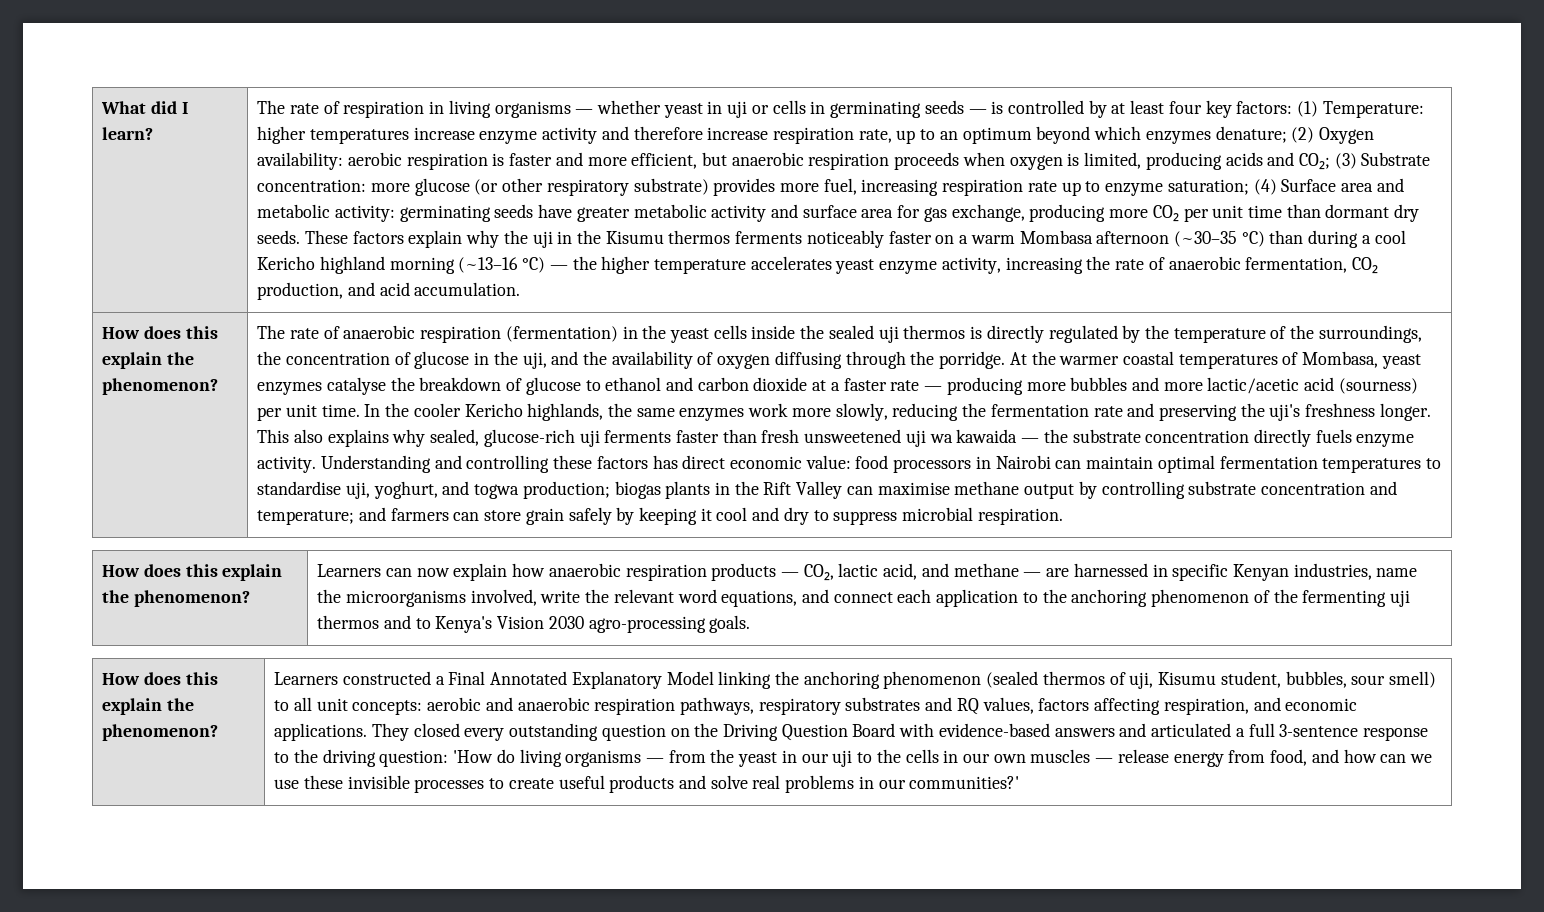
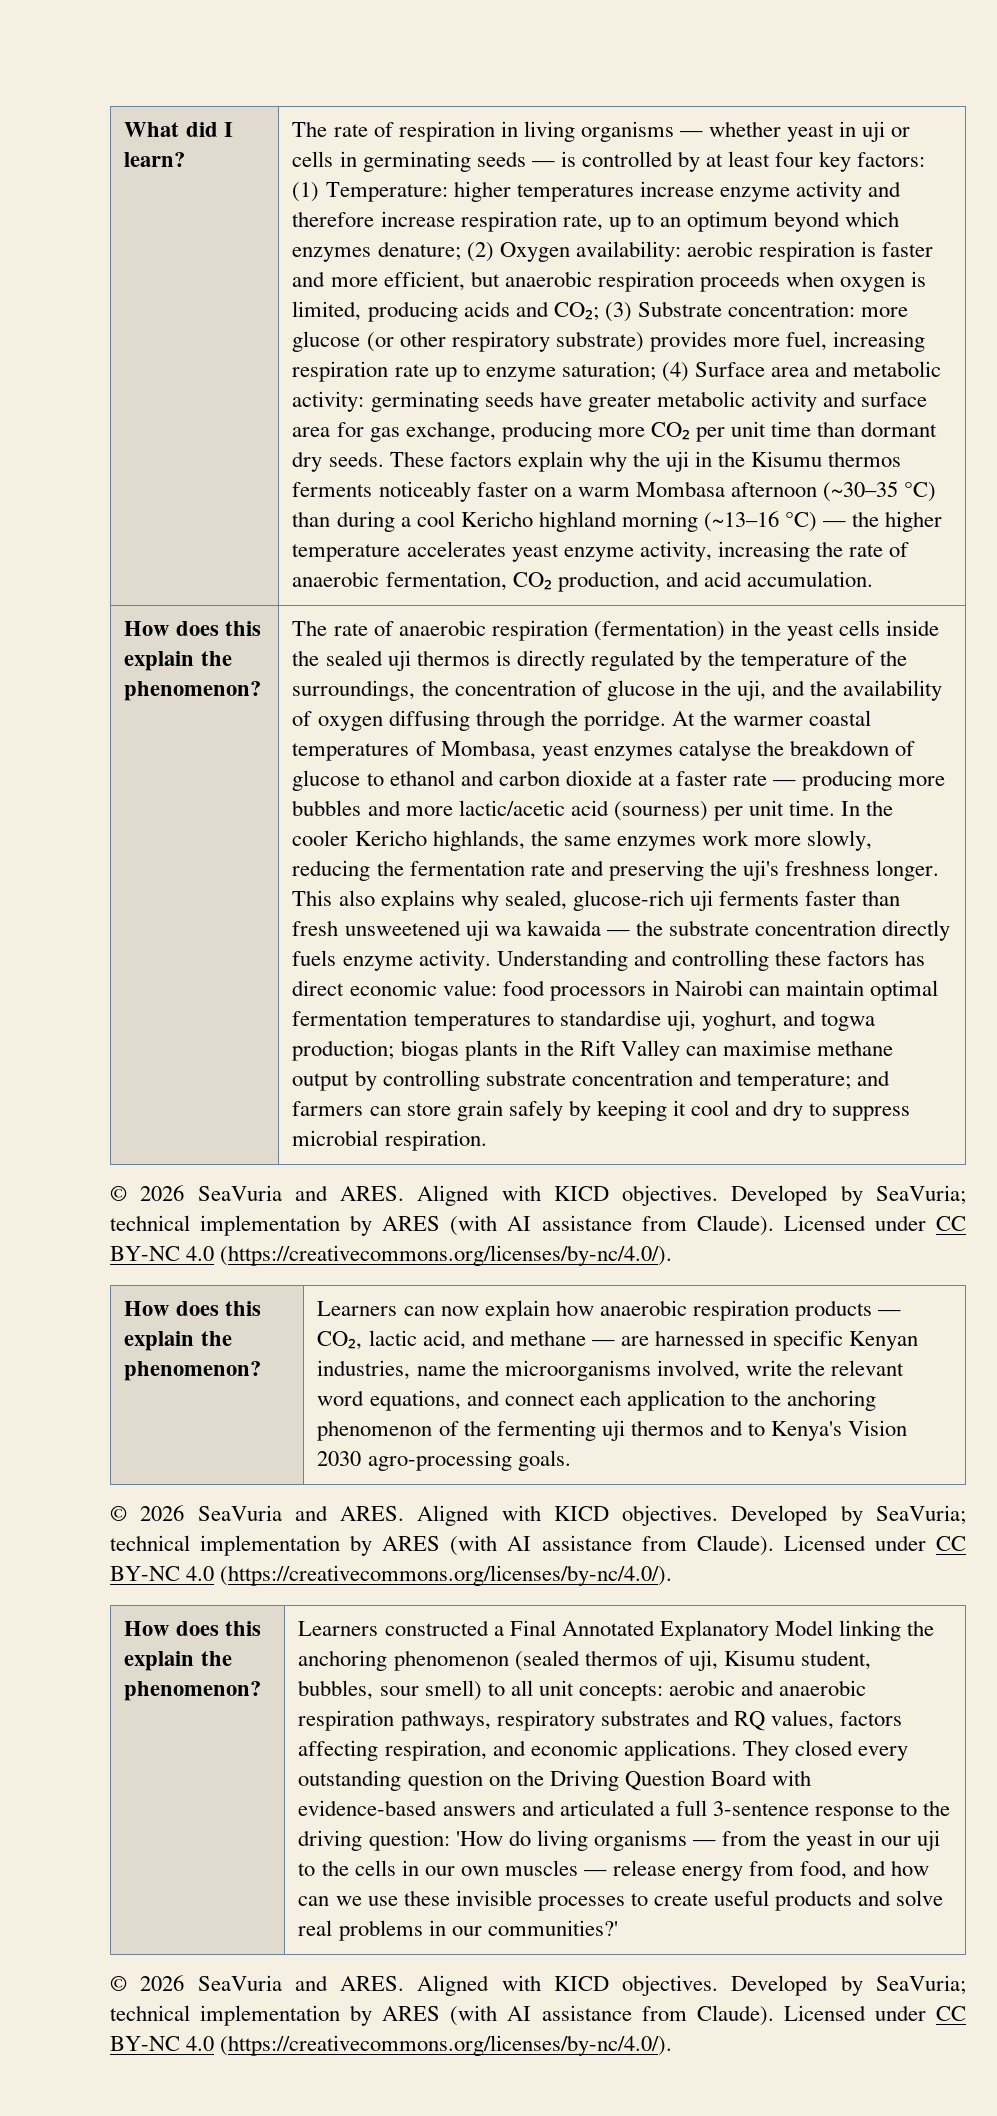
(1063, 516) none -> [110,1185,966,1206] [110,1215,967,1236] [110,1245,673,1266] // © 2026 SeaVuria and ARES. Aligned with KICD objectives. Developed by SeaVuria; technical implementation by ARES (with AI assistance from Claude). Licensed under CC BY-NC 4.0 (https://creativecommons.org/licenses/by-nc/4.0/).
(751, 624) none -> [110,1505,966,1526] [110,1535,967,1556] [110,1565,673,1586] // © 2026 SeaVuria and ARES. Aligned with KICD objectives. Developed by SeaVuria; technical implementation by ARES (with AI assistance from Claude). Licensed under CC BY-NC 4.0 (https://creativecommons.org/licenses/by-nc/4.0/).
(1020, 782) none -> [110,1975,966,1996] [110,2005,967,2026] [110,2035,673,2056] // © 2026 SeaVuria and ARES. Aligned with KICD objectives. Developed by SeaVuria; technical implementation by ARES (with AI assistance from Claude). Licensed under CC BY-NC 4.0 (https://creativecommons.org/licenses/by-nc/4.0/).

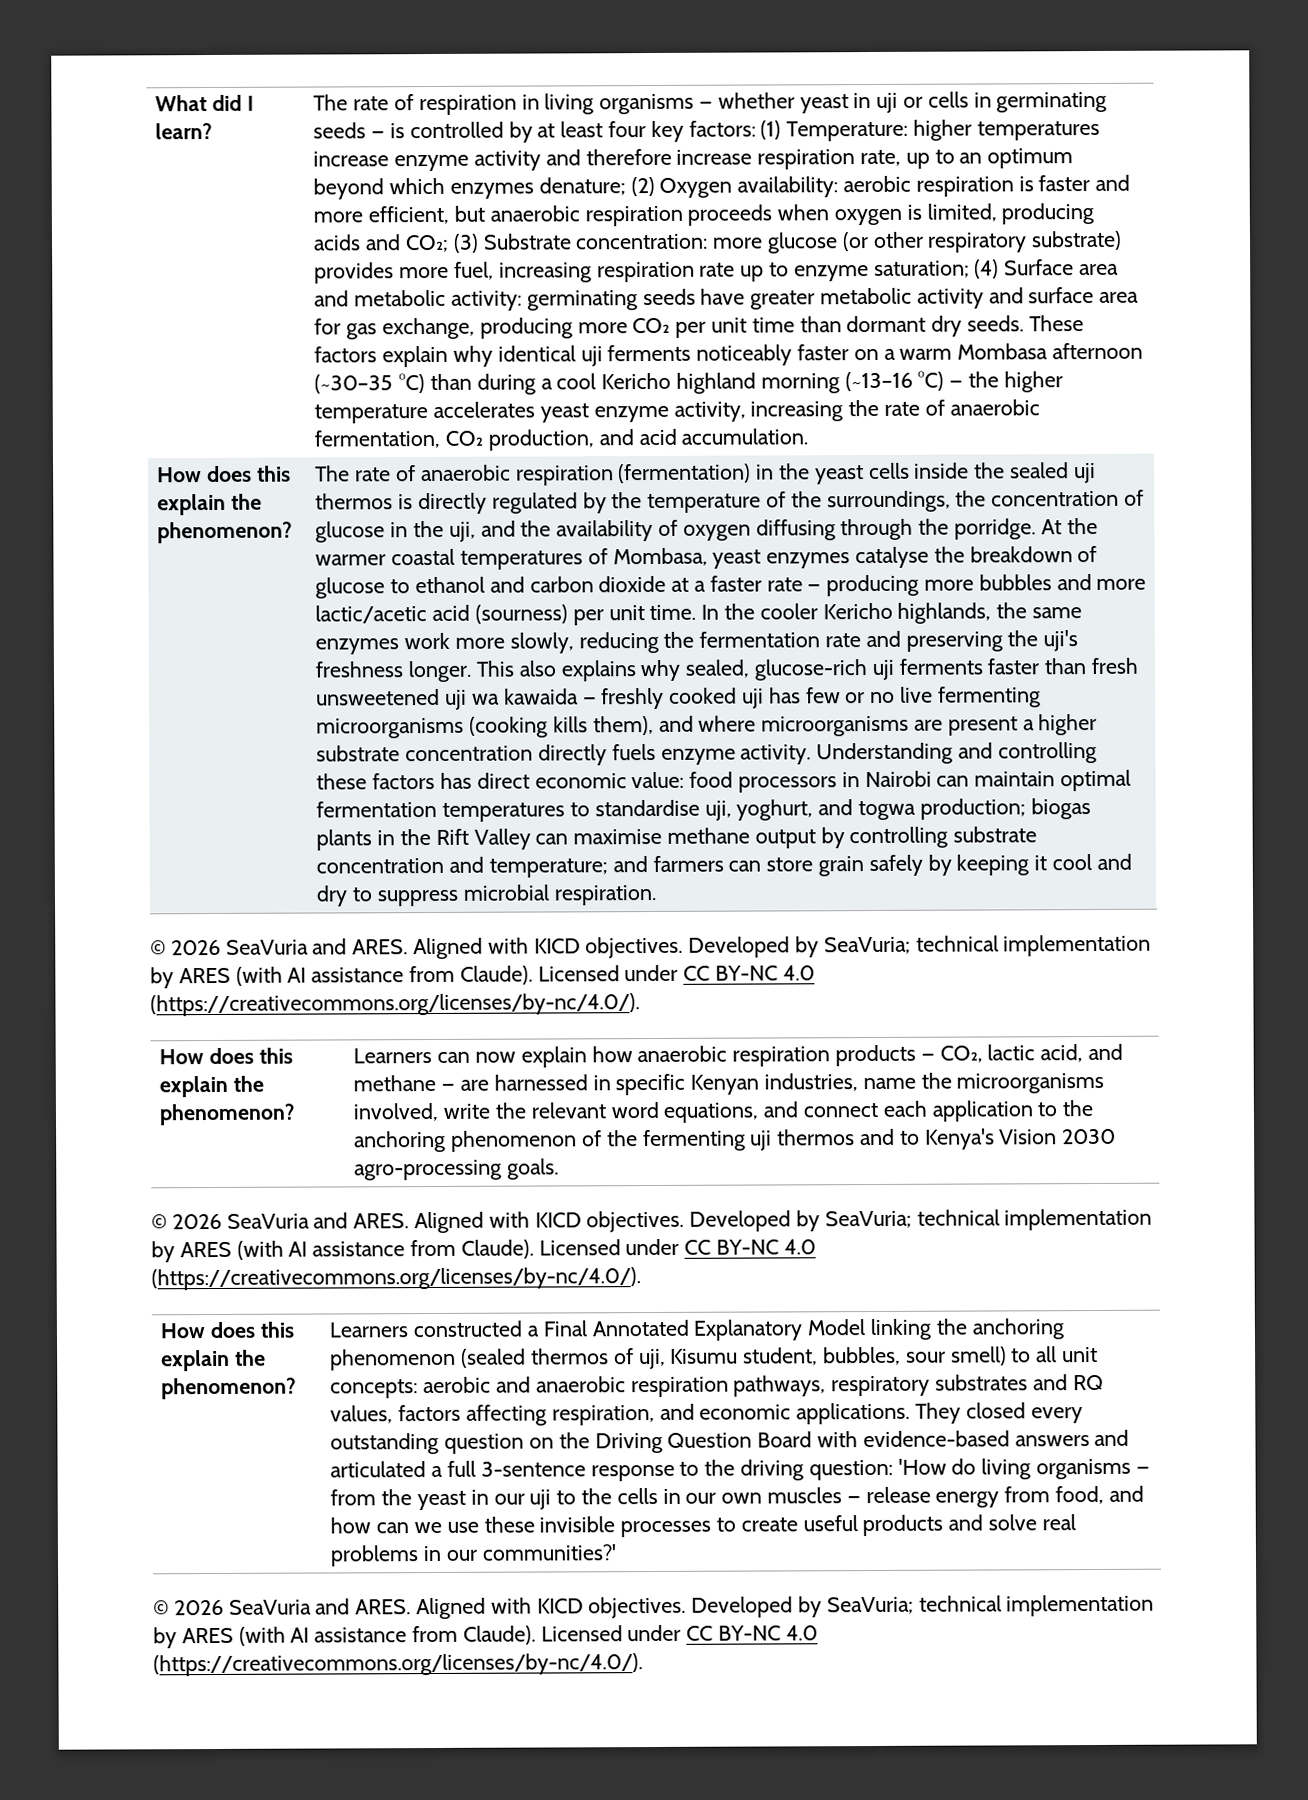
[632,451,902,472] the uji in the Kisumu thermos -> [497,345,603,367] identical uji
[635,920,663,936] the -> [601,686,1041,710] [316,713,1098,739] freshly cooked uji has few or no live fermenting microorganisms (cooking kills them), and where microorganisms are present a higher

